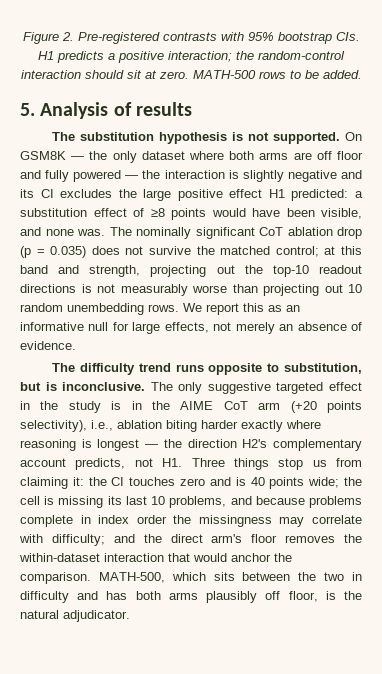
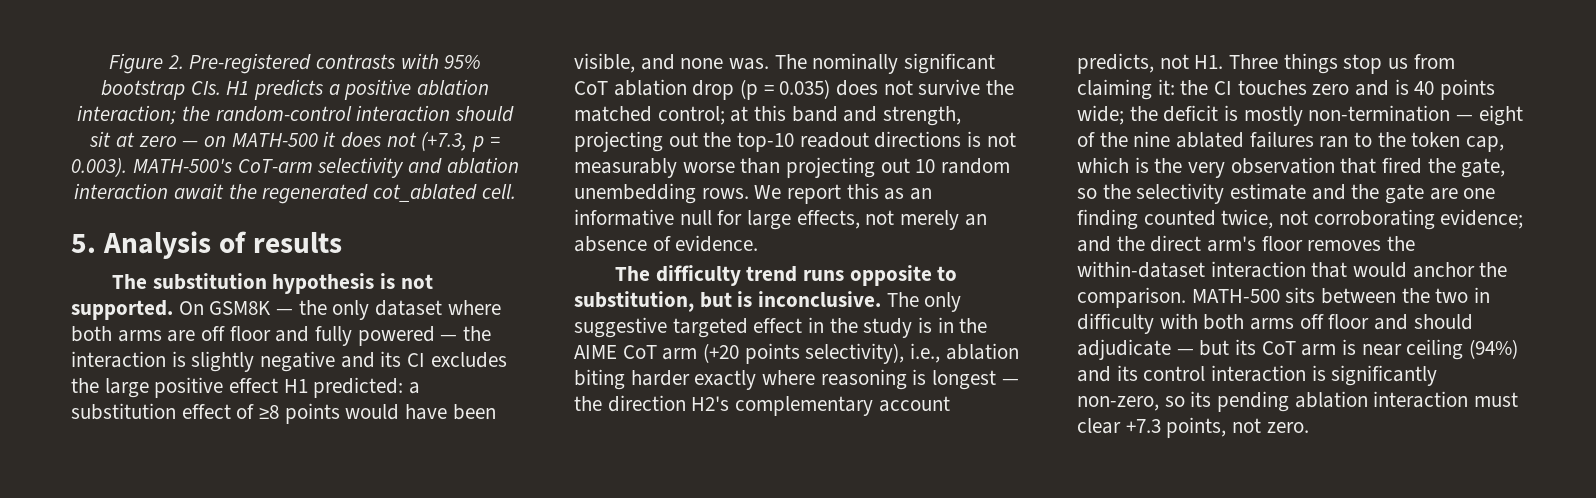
(164, 57) none -> [417,79,490,96] ablation
[158,70,362,79] zero. MATH-500 rows to be added. -> [138,131,500,152] [71,157,519,178] [74,183,516,204] zero — on MATH-500 it does not (+7.3, p = 0.003). MATH-500's CoT-arm selectivity and ablation interaction await the regenerated cot_ablated cell.
[20,496,363,508] [20,515,362,527] [19,534,105,546] cell is missing its last 10 problems, and because problems complete in index order the missingness may correlate with difficulty; -> [1163,105,1523,126] [1077,131,1505,152] [1077,157,1506,178] [1077,183,1496,204] [1077,209,1524,230] deficit is mostly non-termination — eight of the nine ablated failures ran to the token cap, which is the very observation that fired the gate, so the selectivity estimate and the gate are one finding counted twice, not corroborating evidence;
[98,572,206,583] MATH-500, which -> [1191,289,1280,303] MATH-500
[77,591,363,603] [20,610,130,622] and has both arms plausibly off floor, is the natural adjudicator. -> [1159,313,1473,330] [1077,339,1519,360] [1077,365,1438,386] [1077,391,1519,412] [1077,417,1309,438] with both arms off floor and should adjudicate — but its CoT arm is near ceiling (94%) and its control interaction is significantly non-zero, so its pending ablation interaction must clear +7.3 points, not zero.

